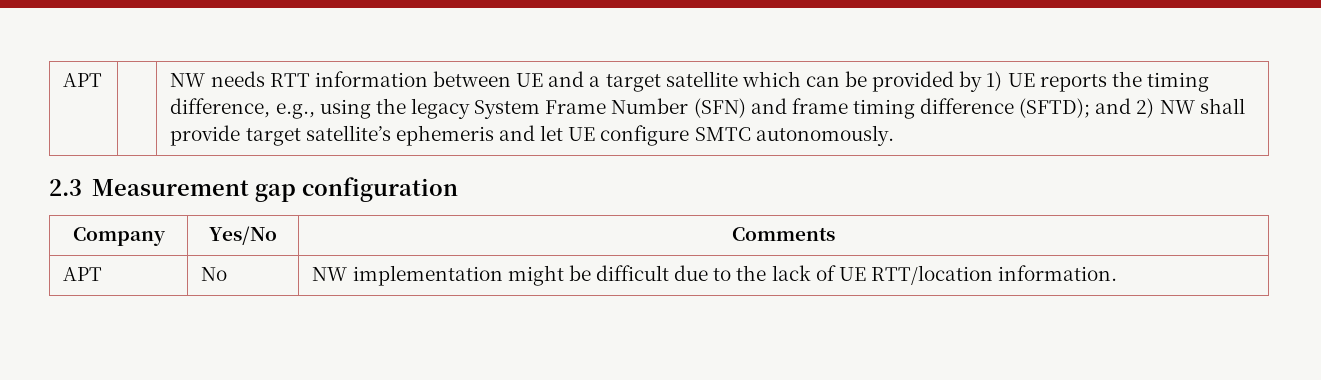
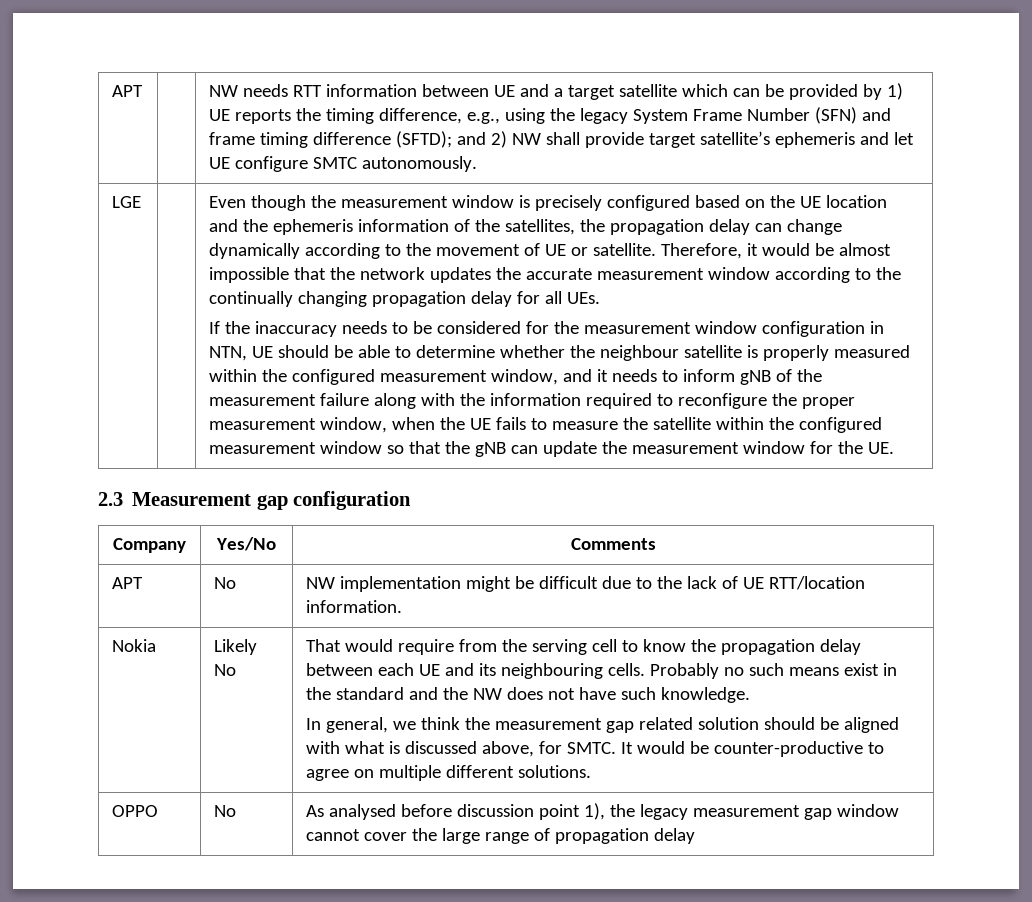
(894, 135) none -> [112,196,142,208] [209,195,888,211] [209,219,843,235] [209,243,892,259] [209,267,902,283] [209,291,601,307] [209,321,885,337] [209,345,911,361] [209,369,823,385] [209,393,856,409] [209,417,883,433] [209,441,895,457] // LGE | | Even though the measurement window is precisely configured based on the UE location and the ephemeris information of the satellites, the propagation delay can change dynamically according to the movement of UE or satellite. Therefore, it would be almost impossible that the network updates the accurate measurement window according to the continually changing propagation delay for all UEs. // If the inaccuracy needs to be considered for the measurement window configuration in NTN, UE should be able to determine whether the neighbour satellite is properly measured within the configured measurement window, and it needs to inform gNB of the measurement failure along with the information required to reconfigure the proper measurement window, when the UE fails to measure the satellite within the configured measurement window so that the gNB can update the measurement window for the UE.
(1118, 273) none -> [112,639,157,652] [214,639,258,655] [214,664,237,676] [306,639,862,655] [306,663,898,679] [306,687,751,703] [306,717,900,733] [306,741,885,757] [306,765,592,781] [112,805,159,817] [214,805,237,817] [306,803,900,820] [306,828,696,844] // Nokia | Likely No | That would require from the serving cell to know the propagation delay between each UE and its neighbouring cells. Probably no such means exist in the standard and the NW does not have such knowledge. // In general, we think the measurement gap related solution should be aligned with what is discussed above, for SMTC. It would be counter-productive to agree on multiple different solutions. // OPPO | No | As analysed before discussion point 1), the legacy measurement gap window cannot cover the large range of propagation delay

